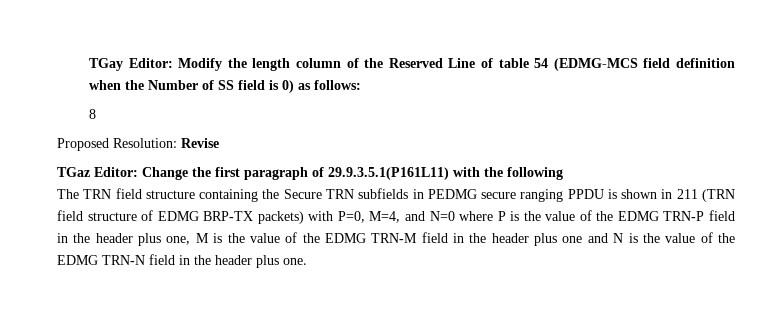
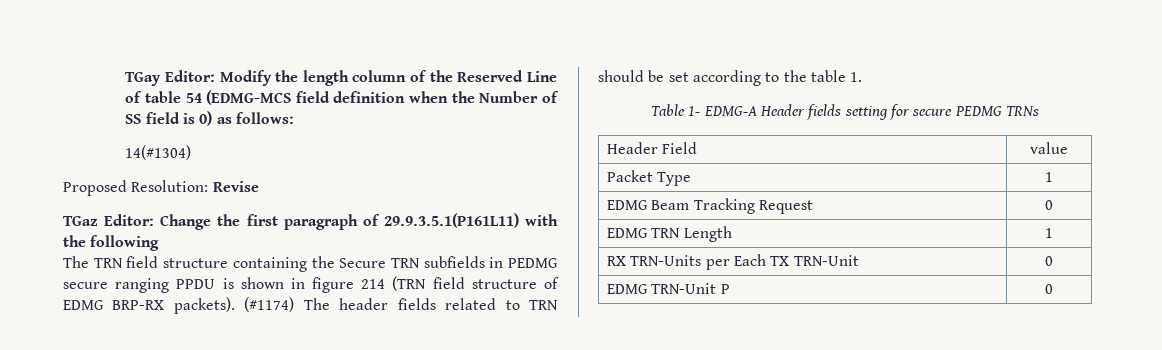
[89,109,97,119] 8 -> [125,145,192,160] 14(#1304)
[676,189,698,199] 211 -> [312,277,386,293] figure 214
[203,210,735,224] [57,232,736,246] [57,254,307,268] BRP-TX packets) with P=0, M=4, and N=0 where P is the value of the EDMG TRN-P field in the header plus one, M is the value of the EDMG TRN-M field in the header plus one and N is the value of the EDMG TRN-N field in the header plus one. -> [112,297,559,314] [598,70,863,86] [651,104,1039,120] [606,142,698,154] [1030,142,1068,154] [606,170,692,186] [1045,172,1053,182] [606,198,813,214] [1045,200,1053,210] [606,226,732,242] [1045,228,1053,238] [606,254,859,270] [1045,256,1053,266] [606,283,730,294] [1045,284,1053,294] BRP-RX packets). (#1174) The header fields related to TRN should be set according to the table 1. // Table 1- EDMG-A Header fields setting for secure PEDMG TRNs // Header Field | value // Packet Type | 1 // EDMG Beam Tracking Request | 0 // EDMG TRN Length | 1 // RX TRN-Units per Each TX TRN-Unit | 0 // EDMG TRN-Unit P | 0

